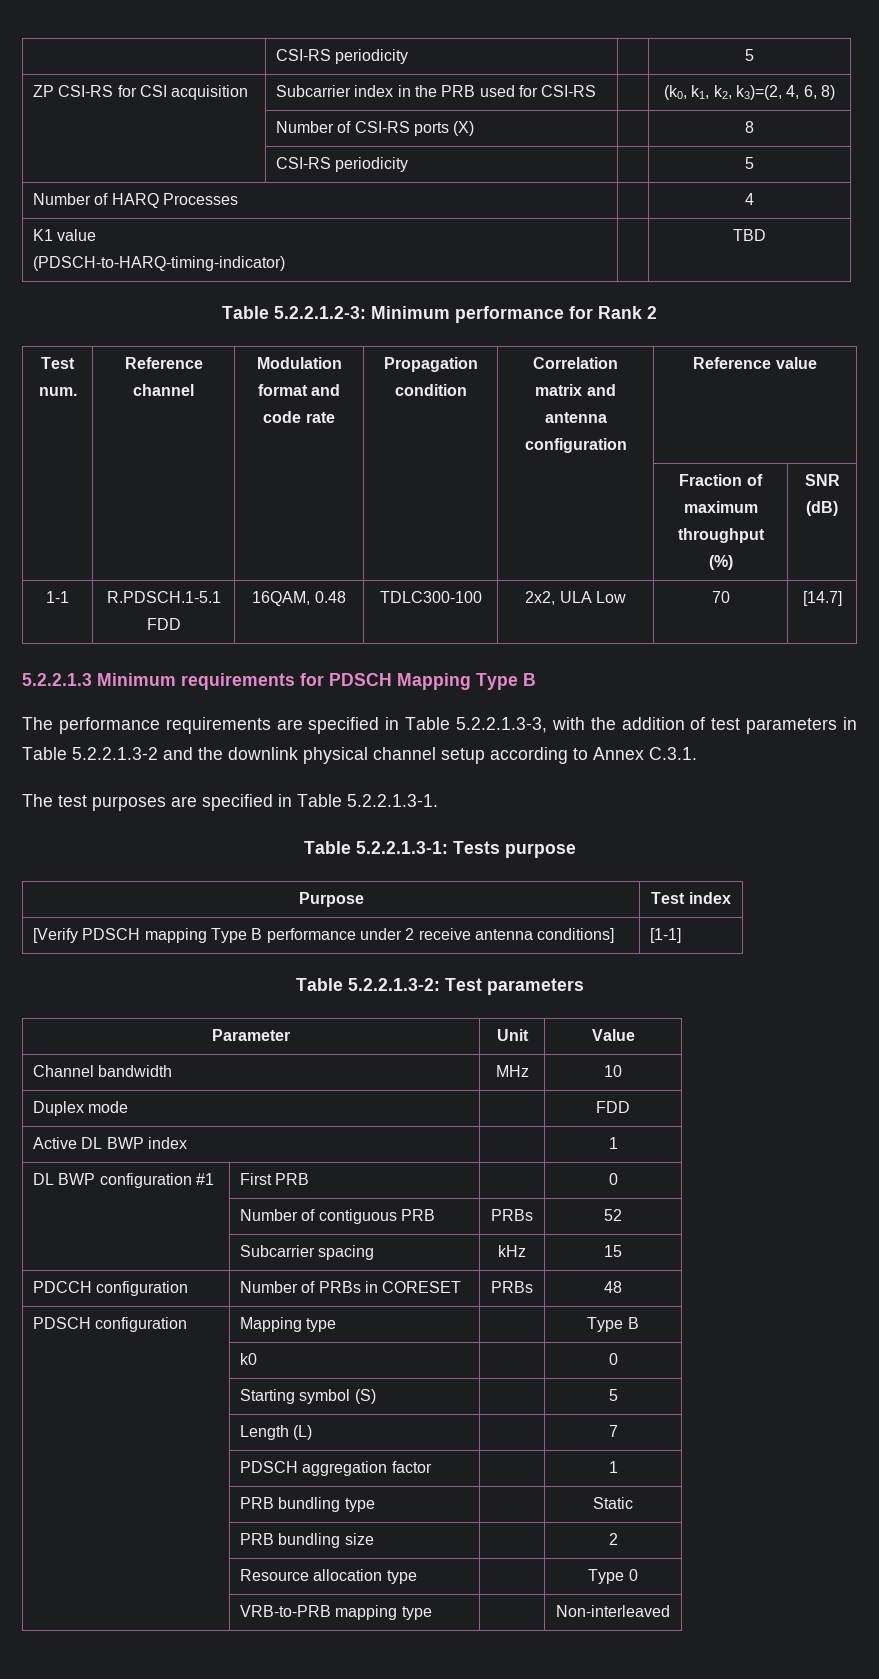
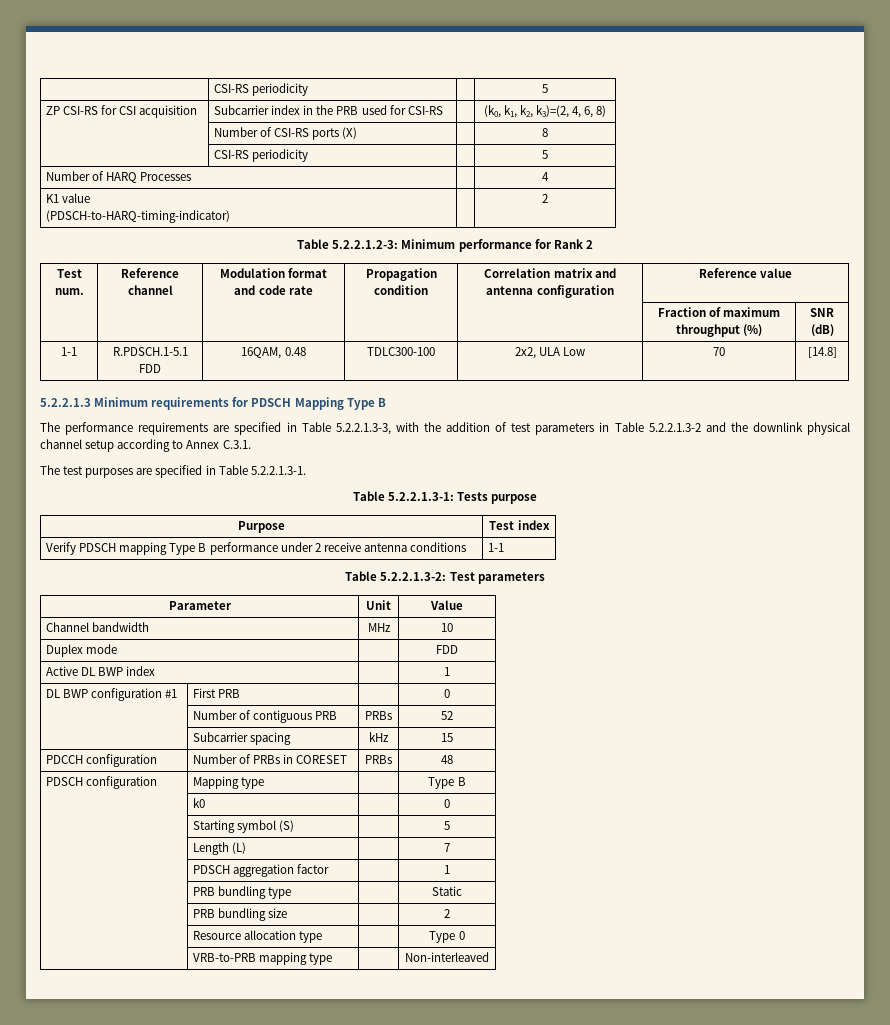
[733,229,766,241] TBD -> [542,194,548,203] 2
[802,591,842,606] [14.7] -> [807,347,837,358] [14.8]
[33,928,79,943] [Verify -> [46,542,77,555] Verify
[537,928,615,943] [650,928,682,943] conditions] | [1-1] -> [410,542,467,552] [488,543,505,552] conditions | 1-1

